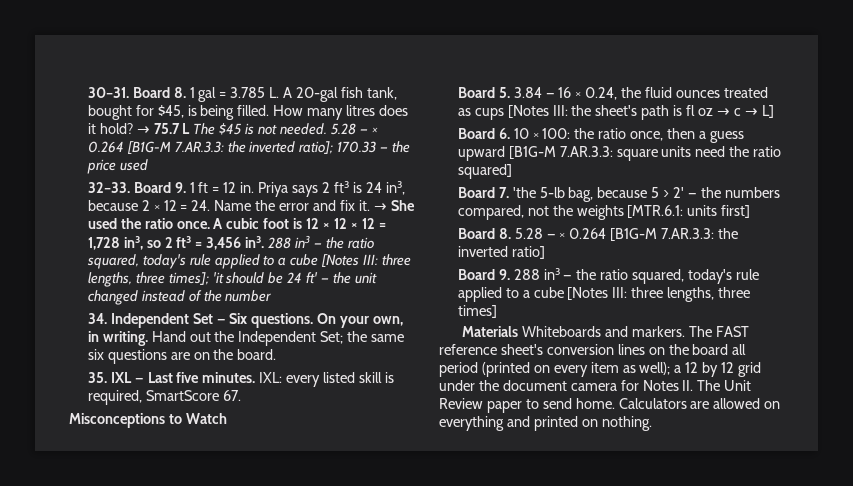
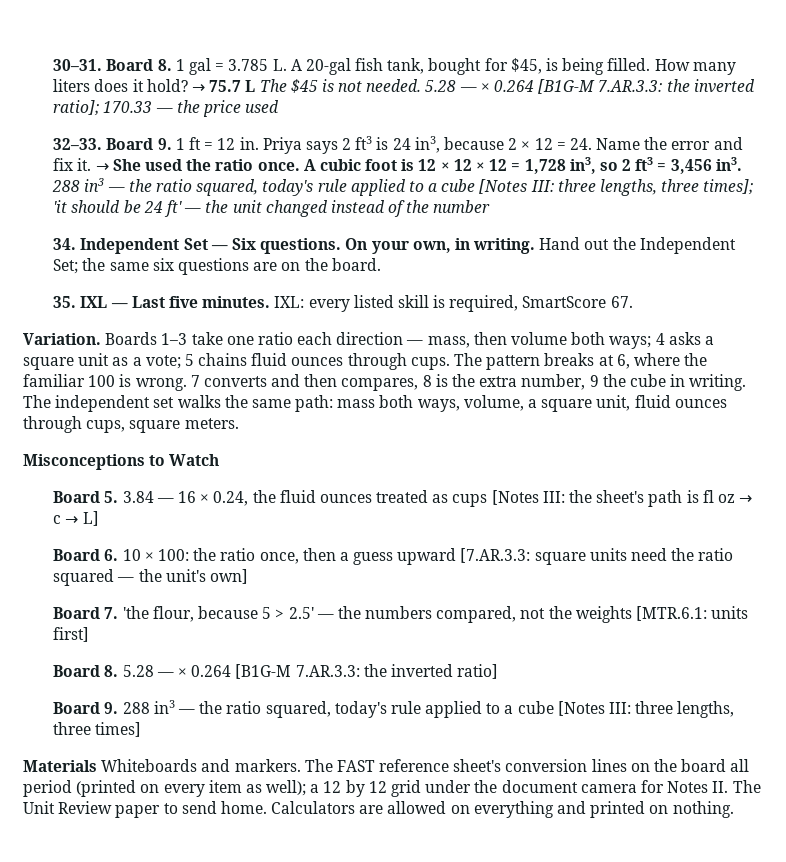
[346,105,376,116] litres -> [53,79,91,92] liters
(241, 395) none -> [23,332,714,349] [23,353,708,370] [23,374,747,391] [23,395,727,412] [23,416,239,433] // Variation. Boards 1–3 take one ratio each direction — mass, then volume both ways; 4 asks a square unit as a vote; 5 chains fluid ounces through cups. The pattern breaks at 6, where the familiar 100 is wrong. 7 converts and then compares, 8 is the extra number, 9 the cube in writing. The independent set walks the same path: mass both ways, volume, a square unit, fluid ounces through cups, square meters.
[508,146,613,159] [B1G-M 7.AR.3.3: -> [460,548,531,563] [7.AR.3.3:
[457,164,512,179] squared] -> [53,569,248,586] squared — the unit's own]
[539,187,594,202] 5-lb bag, -> [152,606,194,622] flour,
[673,187,685,198] 2' -> [288,607,314,619] 2.5'

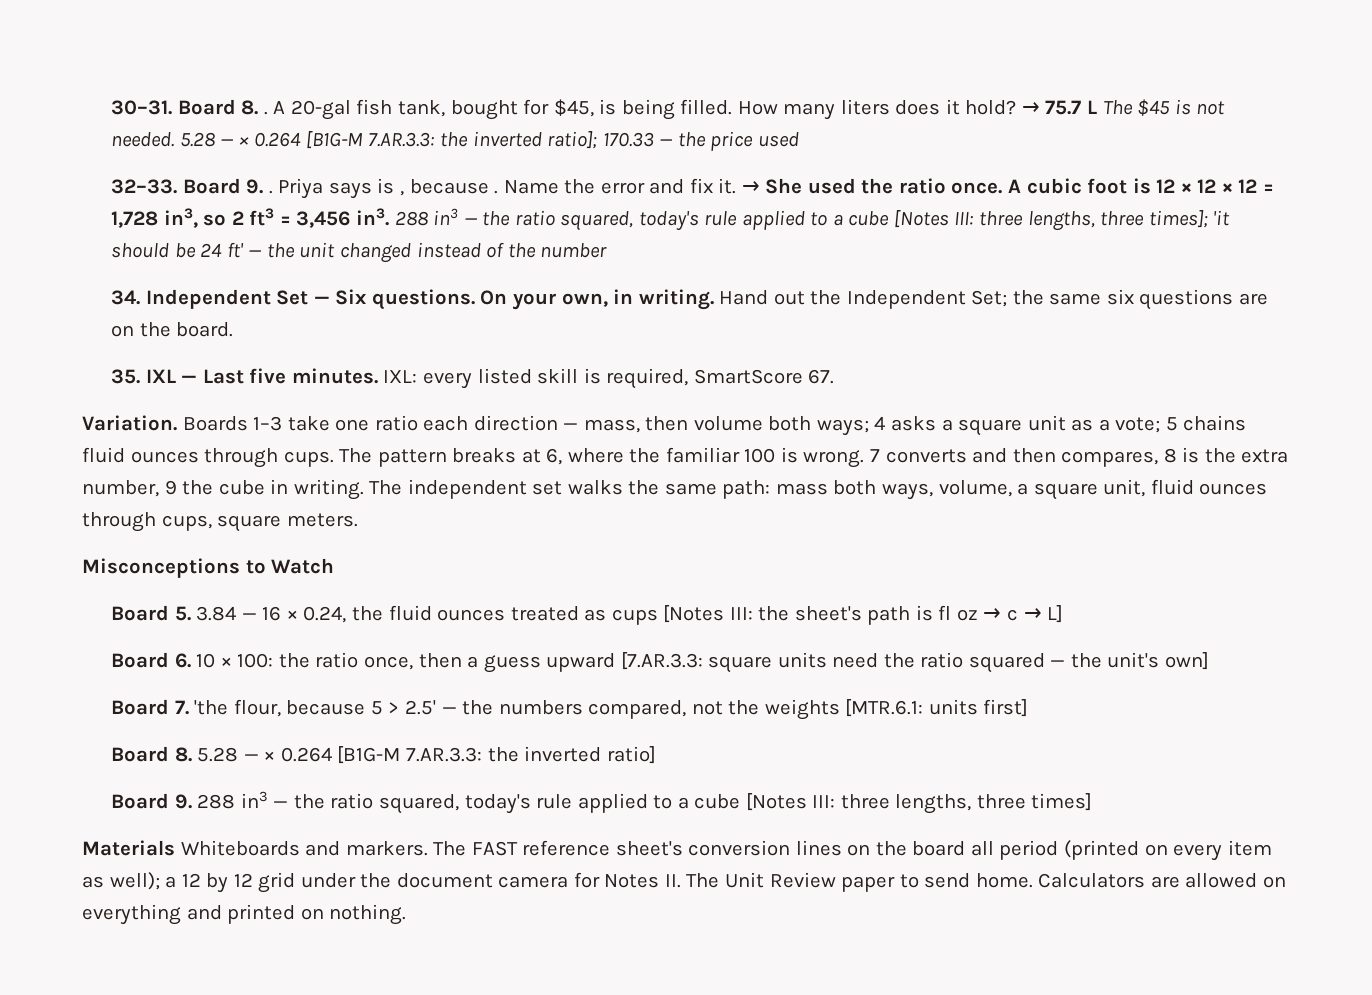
[175,58,287,75] 1 gal = 3.785 L. -> [263,111,268,115] .
[175,136,592,154] 1 ft = 12 in. Priya says 2 ft3 is 24 in3, because 2 × 12 = 24. -> [268,178,499,199] . Priya says is , because .

